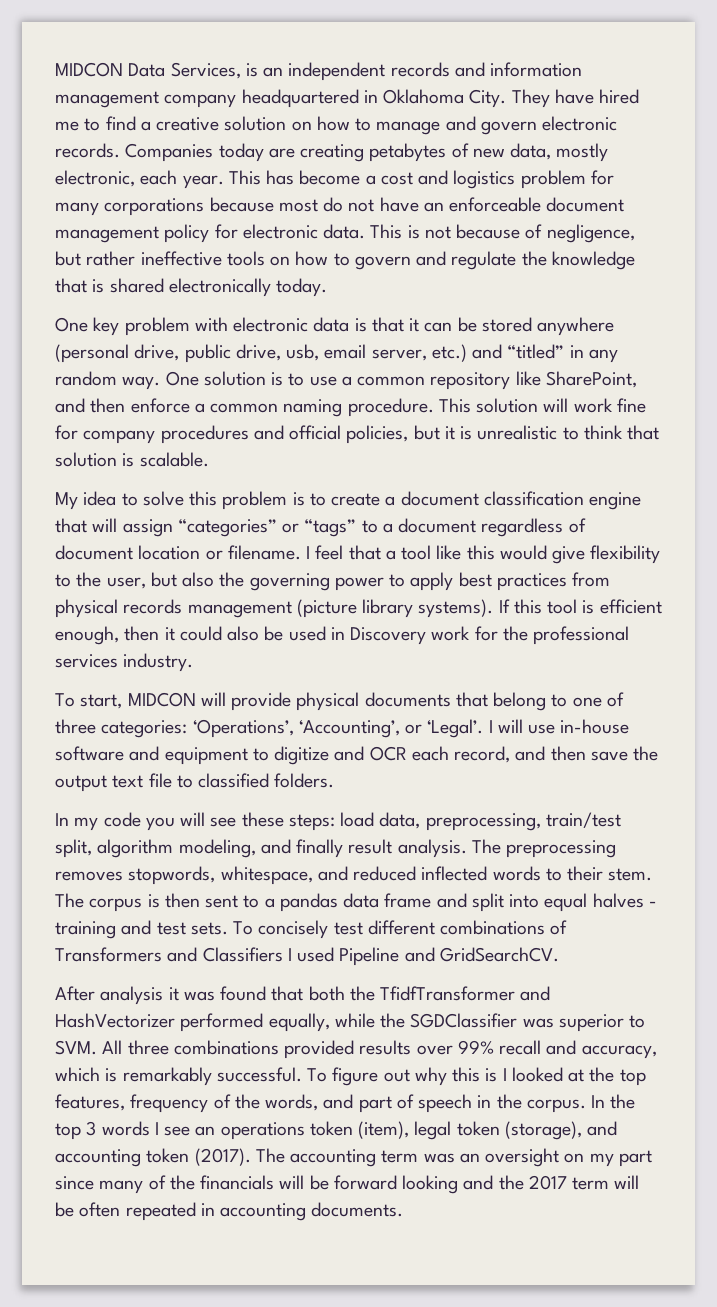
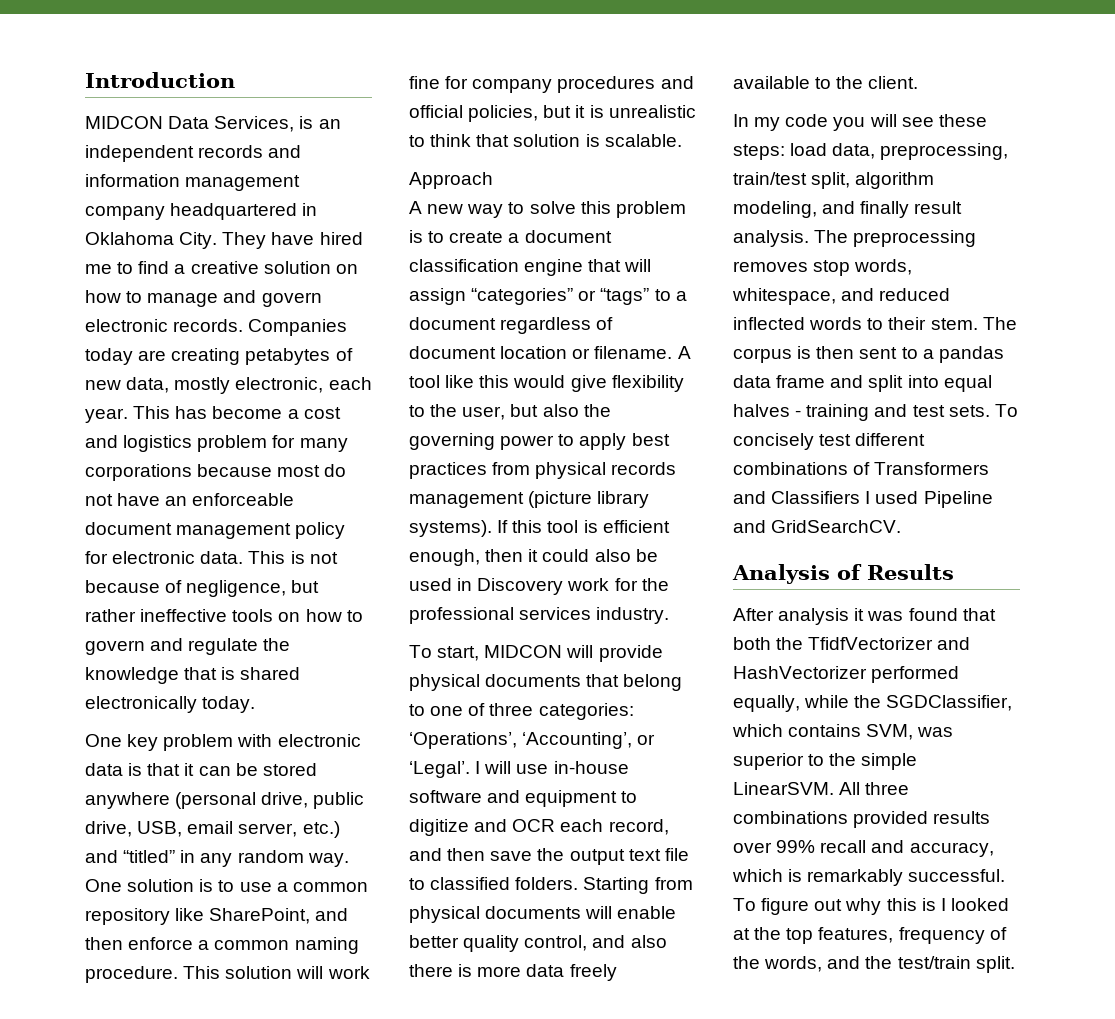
(55, 69) none -> [85,72,235,88] Introduction //
[286,344,320,361] usb, -> [137,821,183,837] USB,
[55,491,117,510] My idea -> [409,172,493,189] [409,201,504,218] Approach // A new way
[306,545,396,560] I feel that a -> [677,346,691,359] A
(335, 780) none -> [583,877,693,894] [409,906,677,923] [409,935,667,952] [409,964,617,981] [733,76,919,89] Starting from physical documents will enable better quality control, and also there is more data freely available to the client.
[128,866,216,885] stopwords, -> [813,259,913,276] stop words,
(559, 954) none -> [732,564,954,584] // Analysis of Results
[380,986,516,1001] TfidfTransformer -> [808,637,934,650] TfidfVectorizer
[410,1013,646,1032] [55,1040,97,1055] SGDClassifier was superior to SVM. -> [886,695,1013,711] [732,724,954,740] [733,753,918,770] [733,782,834,795] SGDClassifier, which contains SVM, was superior to the simple LinearSVM.
[358,1094,636,1113] [55,1121,618,1140] [55,1148,652,1167] [55,1175,640,1194] [55,1202,404,1221] part of speech in the corpus. In the top 3 words I see an operations token (item), legal token (storage), and accounting token (2017). The accounting term was an oversight on my part since many of the financials will be forward looking and the 2017 term will be often repeated in accounting documents. -> [865,956,1015,973] the test/train split.

